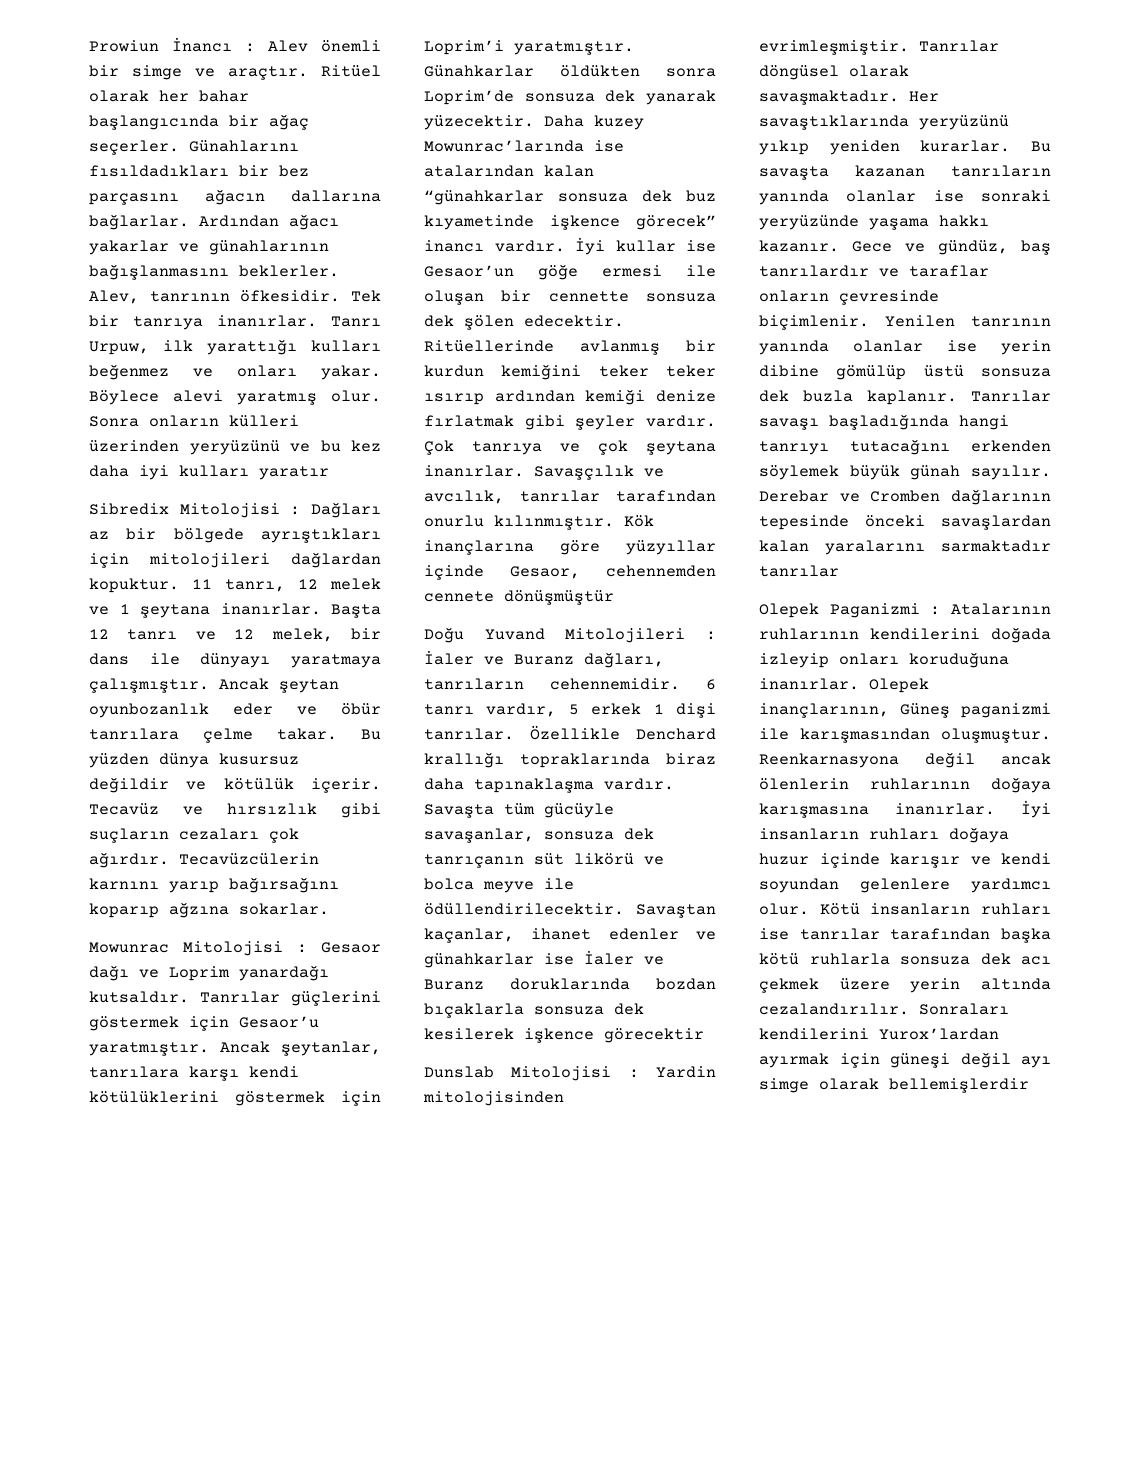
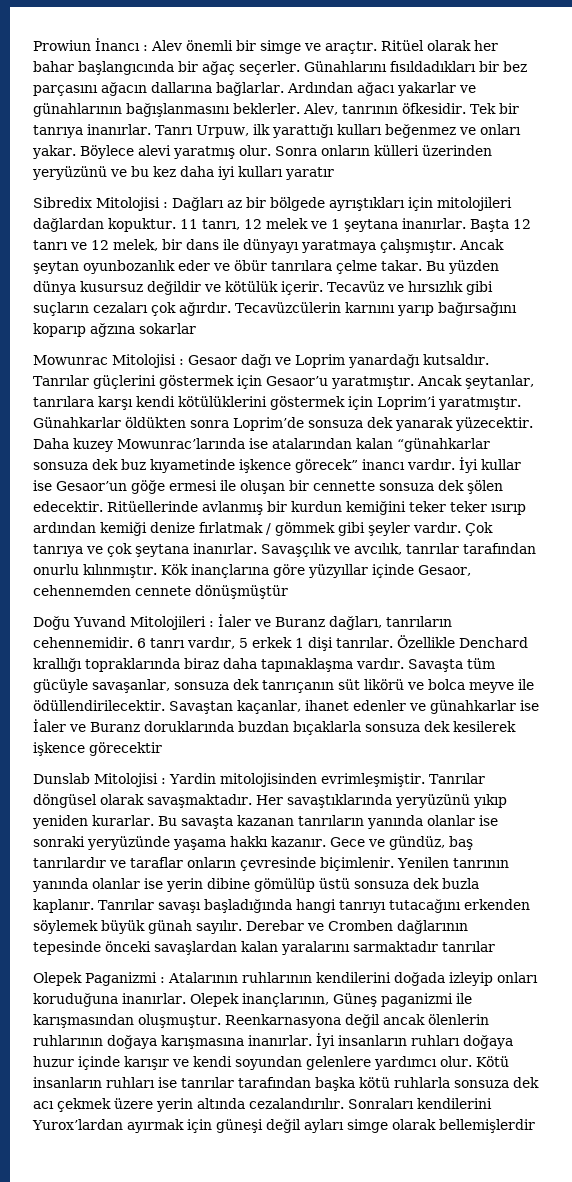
[239,903,329,915] sokarlar. -> [139,323,196,334] sokarlar
(514, 421) none -> [266,522,335,536] / gömmek
[656,978,716,990] bozdan -> [238,721,289,732] buzdan
[1021,1056,1051,1068] ayı -> [303,1119,344,1133] ayları

